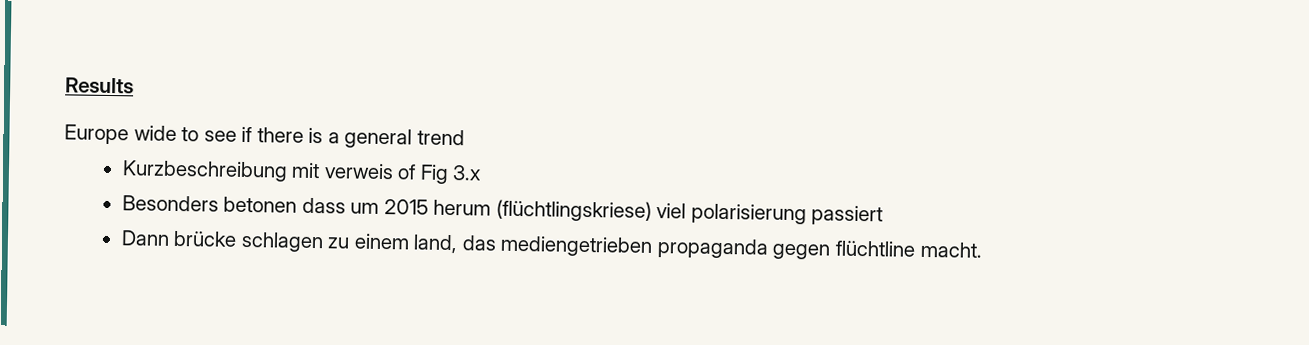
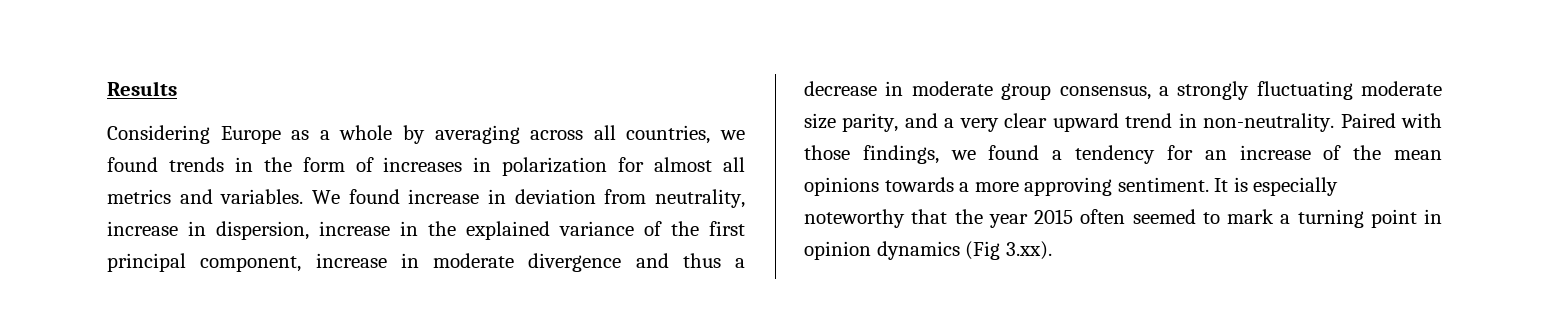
[64,124,465,149] [121,160,483,184] [121,195,884,226] [120,230,983,260] Europe wide to see if there is a general trend // Kurzbeschreibung mit verweis of Fig 3.x // Besonders betonen dass um 2015 herum (flüchtlingskriese) viel polarisierung passiert // Dann brücke schlagen zu einem land, das mediengetrieben propaganda gegen flüchtline macht. -> [107,125,746,144] [107,157,745,176] [107,189,746,208] [107,221,745,240] [107,253,745,272] [804,81,1442,100] [804,113,1442,132] [804,145,1442,164] [804,177,1339,196] [804,209,1442,228] [804,241,1052,260] Considering Europe as a whole by averaging across all countries, we found trends in the form of increases in polarization for almost all metrics and variables. We found increase in deviation from neutrality, increase in dispersion, increase in the explained variance of the first principal component, increase in moderate divergence and thus a decrease in moderate group consensus, a strongly fluctuating moderate size parity, and a very clear upward trend in non-neutrality. Paired with those findings, we found a tendency for an increase of the mean opinions towards a more approving sentiment. It is especially noteworthy that the year 2015 often seemed to mark a turning point in opinion dynamics (Fig 3.xx).

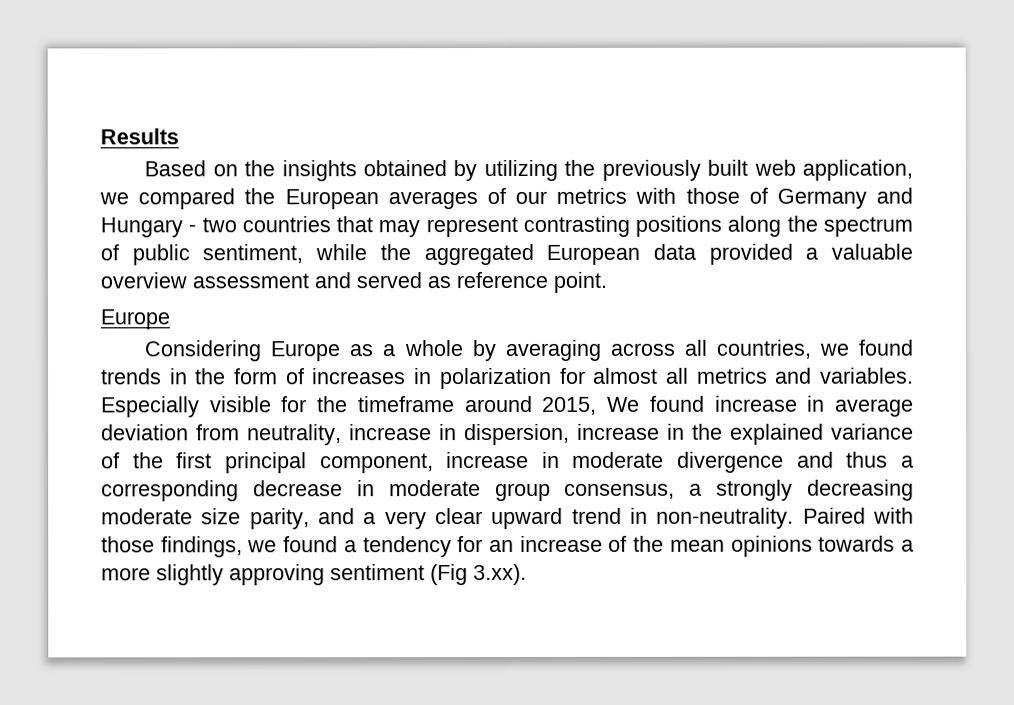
(177, 88) none -> [144,159,913,182] [99,187,913,210] [100,215,913,238] [100,243,914,266] [100,271,607,293] [100,309,170,330] // Based on the insights obtained by utilizing the previously built web application, we compared the European averages of our metrics with those of Germany and Hungary - two countries that may represent contrasting positions along the spectrum of public sentiment, while the aggregated European data provided a valuable overview assessment and served as reference point. // Europe
(304, 196) none -> [101,395,598,418] Especially visible for the timeframe around 2015,
(507, 196) none -> [835,398,915,417] average
(745, 263) none -> [101,480,239,502] corresponding
[1256,81,1353,100] fluctuating -> [807,479,914,501] decreasing
[1024,177,1339,196] [804,209,1442,228] [804,241,960,260] approving sentiment. It is especially noteworthy that the year 2015 often seemed to mark a turning point in opinion dynamics -> [156,564,425,586] slightly approving sentiment

